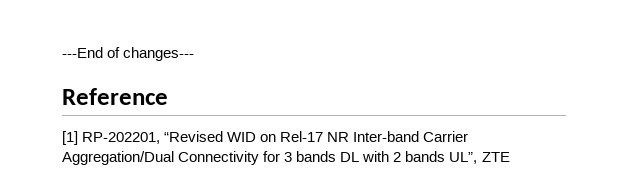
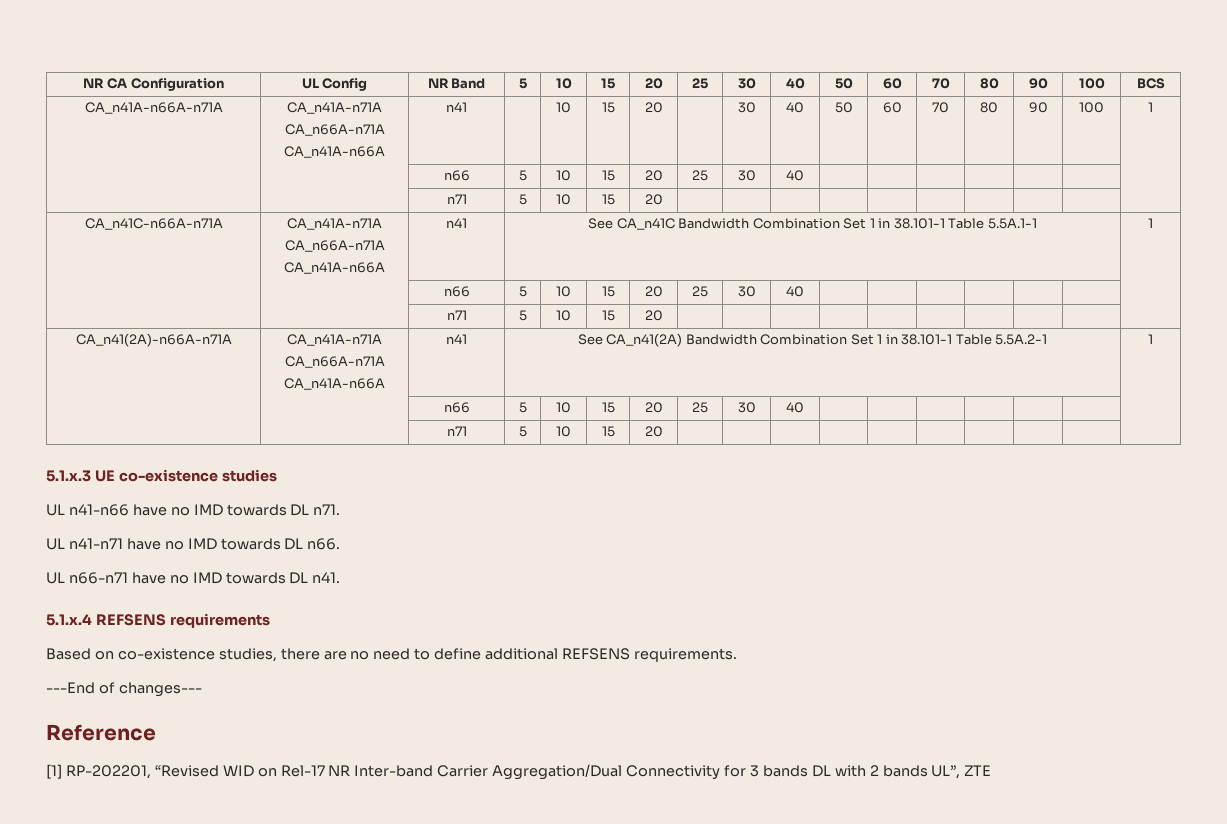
(62, 52) none -> [83,78,224,91] [301,78,368,91] [427,78,486,89] [518,78,527,89] [555,78,572,89] [601,78,615,89] [644,78,663,89] [692,78,708,89] [737,78,756,89] [785,78,805,89] [834,78,853,89] [882,78,902,89] [931,78,950,89] [979,78,999,89] [1028,78,1048,89] [1078,78,1105,89] [1136,78,1165,89] [84,102,223,114] [287,102,382,114] [284,124,385,136] [284,146,385,158] [445,102,467,112] [556,102,571,113] [601,102,615,113] [644,102,663,113] [737,102,756,113] [786,102,804,113] [834,102,853,113] [882,102,902,113] [932,102,949,113] [980,102,998,113] [1028,102,1048,113] [1079,102,1104,113] [1148,102,1153,112] [443,170,470,181] [518,170,527,181] [556,170,571,181] [601,170,615,181] [644,170,663,181] [692,170,708,181] [737,170,756,181] [786,170,804,181] [446,194,467,204] [518,194,527,205] [556,194,571,205] [601,194,615,205] [644,194,663,205] [84,218,223,230] [287,218,382,230] [284,240,385,252] [284,262,385,274] [445,218,467,228] [588,218,1037,230] [1148,218,1153,228] [443,286,470,297] [518,286,527,297] [556,286,571,297] [601,286,615,297] [644,286,663,297] [692,286,708,297] [737,286,756,297] [786,286,804,297] [446,310,467,320] [518,310,527,321] [556,310,571,321] [601,310,615,321] [644,310,663,321] [75,333,232,347] [287,334,382,346] [284,356,385,368] [284,378,385,390] [445,334,467,344] [577,333,1048,347] [1148,334,1153,344] [443,402,470,413] [518,402,527,413] [556,402,571,413] [601,402,615,413] [644,402,663,413] [692,402,708,413] [737,402,756,413] [786,402,804,413] [446,426,467,436] [518,426,527,437] [556,426,571,437] [601,426,615,437] [644,426,663,437] [46,469,277,482] [46,504,341,516] [46,538,341,550] [46,572,341,584] [46,613,270,628] [46,648,737,662] NR CA Configuration | UL Config | NR Band | 5 | 10 | 15 | 20 | 25 | 30 | 40 | 50 | 60 | 70 | 80 | 90 | 100 | BCS // CA_n41A-n66A-n71A | CA_n41A-n71A // CA_n66A-n71A // CA_n41A-n66A | n41 | | 10 | 15 | 20 | | 30 | 40 | 50 | 60 | 70 | 80 | 90 | 100 | 1 // | | n66 | 5 | 10 | 15 | 20 | 25 | 30 | 40 | | | | | | | // | | n71 | 5 | 10 | 15 | 20 | | | | | | | | | | // CA_n41C-n66A-n71A | CA_n41A-n71A // CA_n66A-n71A // CA_n41A-n66A | n41 | See CA_n41C Bandwidth Combination Set 1 in 38.101-1 Table 5.5A.1-1 | 1 // | | n66 | 5 | 10 | 15 | 20 | 25 | 30 | 40 | | | | | | | // | | n71 | 5 | 10 | 15 | 20 | | | | | | | | | | // CA_n41(2A)-n66A-n71A | CA_n41A-n71A // CA_n66A-n71A // CA_n41A-n66A | n41 | See CA_n41(2A) Bandwidth Combination Set 1 in 38.101-1 Table 5.5A.2-1 | 1 // | | n66 | 5 | 10 | 15 | 20 | 25 | 30 | 40 | | | | | | | // | | n71 | 5 | 10 | 15 | 20 | | | | | | | | | | // 5.1.x.3 UE co-existence studies // UL n41-n66 have no IMD towards DL n71. // UL n41-n71 have no IMD towards DL n66. // UL n66-n71 have no IMD towards DL n41. // 5.1.x.4 REFSENS requirements // Based on co-existence studies, there are no need to define additional REFSENS requirements. //

